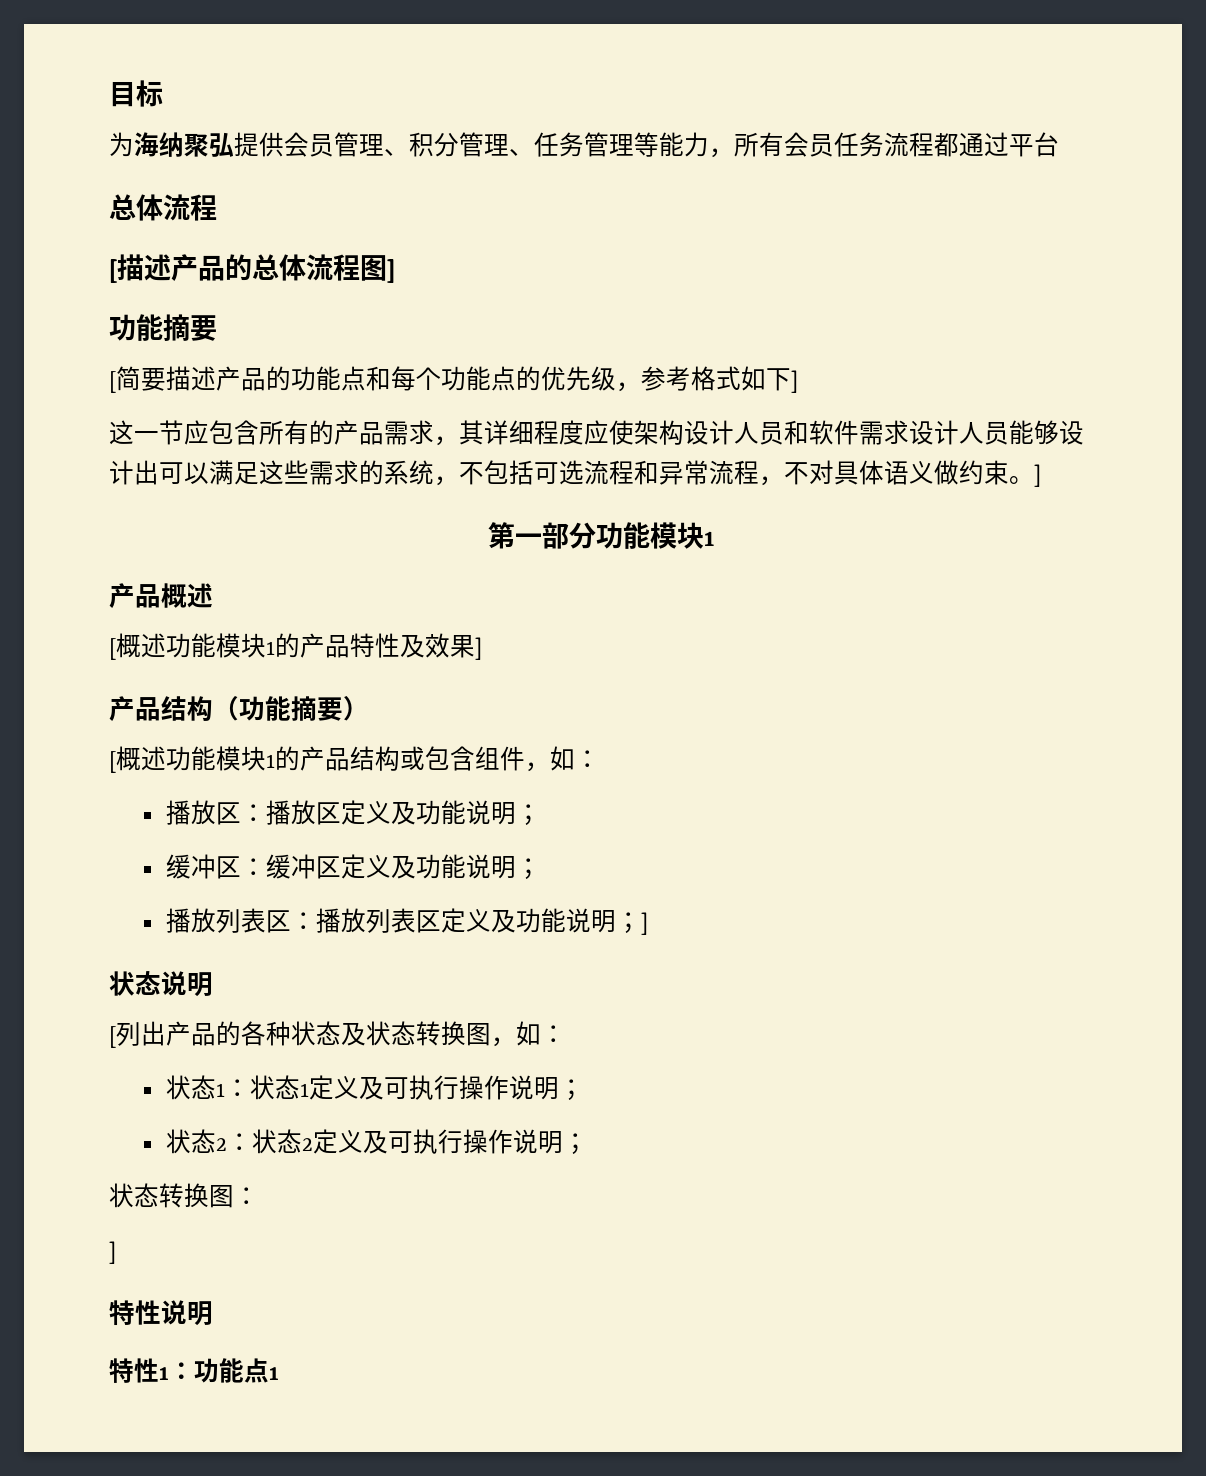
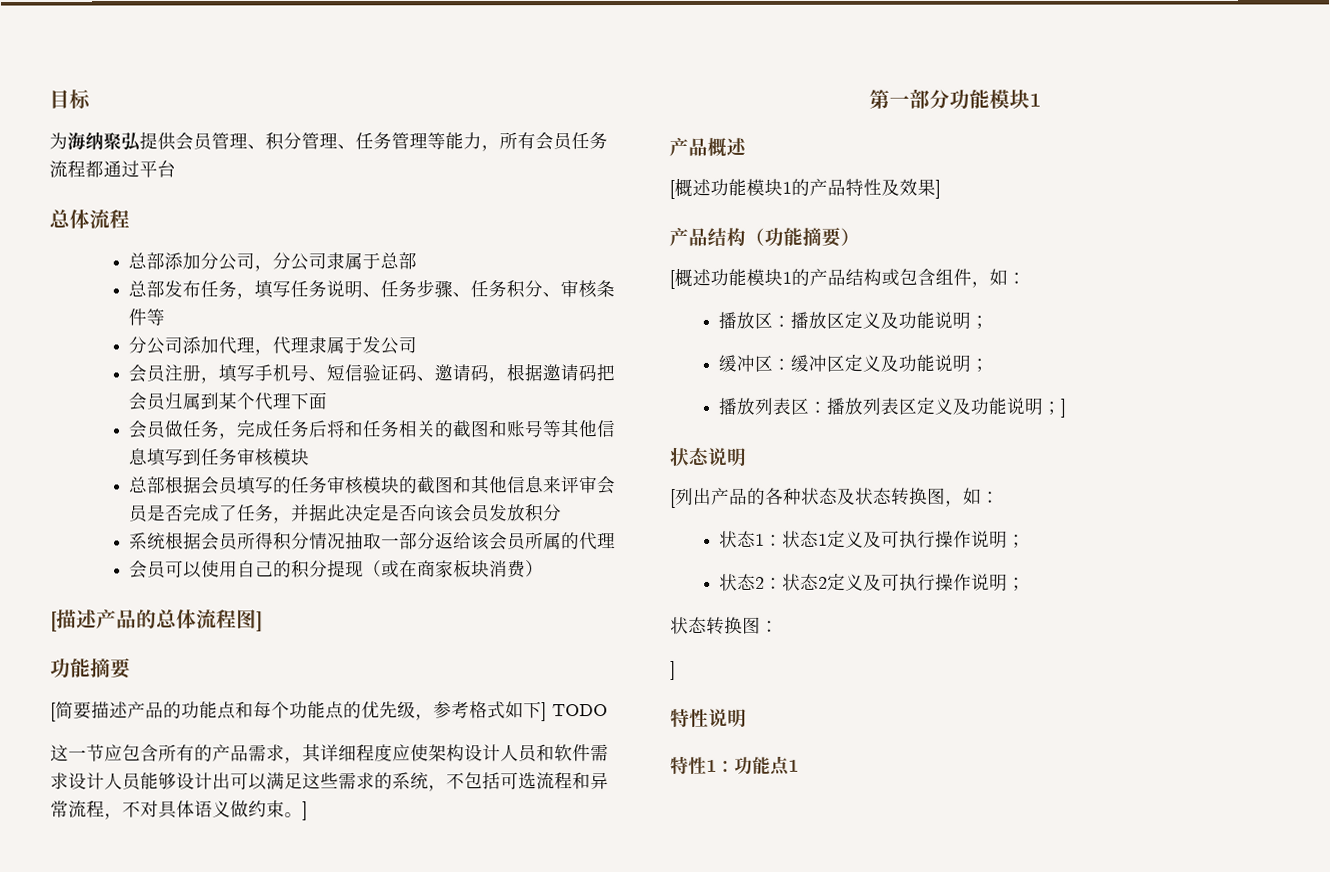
(217, 207) none -> [128,252,418,272] [128,279,616,300] [128,308,166,326] [128,336,418,356] [128,363,616,384] [128,392,328,411] [128,419,617,440] [129,448,311,467] [129,475,617,495] [129,503,563,524] [129,531,617,551] [129,559,545,579] // 总部添加分公司，分公司隶属于总部 // 总部发布任务，填写任务说明、任务步骤、任务积分、审核条件等 // 分公司添加代理，代理隶属于发公司 // 会员注册，填写手机号、短信验证码、邀请码，根据邀请码把会员归属到某个代理下面 // 会员做任务，完成任务后将和任务相关的截图和账号等其他信息填写到任务审核模块 // 总部根据会员填写的任务审核模块的截图和其他信息来评审会员是否完成了任务，并据此决定是否向该会员发放积分 // 系统根据会员所得积分情况抽取一部分返给该会员所属的代理 // 会员可以使用自己的积分提现（或在商家板块消费）
(798, 381) none -> [552,704,608,717] TODO

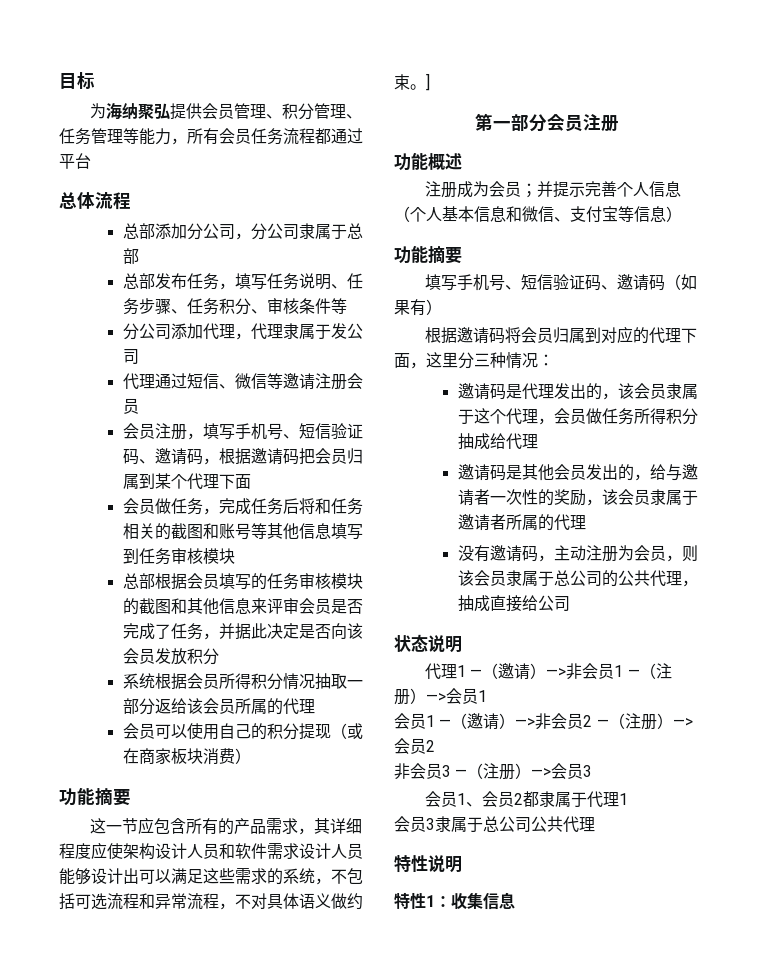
(418, 345) none -> [122,373,363,390] [122,398,139,414] // 代理通过短信、微信等邀请注册会员
[50,609,263,632] [50,658,131,679] [50,701,608,722] [描述产品的总体流程图] // 功能摘要 // [简要描述产品的功能点和每个功能点的优先级，参考格式如下] TODO -> [59,787,131,806] 功能摘要
[949,89,1042,109] [669,137,747,157] [669,177,941,199] [669,227,860,247] [669,267,1026,289] [718,310,990,330] [718,353,990,373] [718,396,1067,418] [670,446,747,466] [670,487,1000,508] [719,529,1027,549] [719,572,1027,592] [670,616,779,635] [670,660,676,680] 功能模块1 // 产品概述 // [概述功能模块1的产品特性及效果] // 产品结构（功能摘要） // [概述功能模块1的产品结构或包含组件，如： // 播放区：播放区定义及功能说明； // 缓冲区：缓冲区定义及功能说明； // 播放列表区：播放列表区定义及功能说明；] // 状态说明 // [列出产品的各种状态及状态转换图，如： // 状态1：状态1定义及可执行操作说明； // 状态2：状态2定义及可执行操作说明； // 状态转换图： // ] -> [546,114,619,132] [394,152,462,171] [425,181,682,198] [394,206,682,223] [394,245,462,264] [425,274,698,291] [394,299,442,316] [425,326,698,344] [394,352,554,369] [457,383,698,400] [457,408,698,425] [457,433,538,450] [457,464,698,481] [457,489,698,506] [457,514,586,531] [457,545,698,562] [457,570,698,587] [457,595,570,612] [394,634,462,653] [425,663,672,680] [394,688,487,705] [394,713,693,730] [394,738,435,754] [394,763,593,780] [425,791,629,808] [394,816,595,833] 会员注册 // 功能概述 // 注册成为会员；并提示完善个人信息（个人基本信息和微信、支付宝等信息） // 功能摘要 // 填写手机号、短信验证码、邀请码（如果有） // 根据邀请码将会员归属到对应的代理下面，这里分三种情况： // 邀请码是代理发出的，该会员隶属于这个代理，会员做任务所得积分抽成给代理 // 邀请码是其他会员发出的，给与邀请者一次性的奖励，该会员隶属于邀请者所属的代理 // 没有邀请码，主动注册为会员，则该会员隶属于总公司的公共代理，抽成直接给公司 // 状态说明 // 代理1 —（邀请）—>非会员1 —（注册）—>会员1 // 会员1 —（邀请）—>非会员2 —（注册）—>会员2 // 非会员3 —（注册）—>会员3 // 会员1、会员2都隶属于代理1 // 会员3隶属于总公司公共代理
[734,755,799,776] 功能点1 -> [451,892,515,910] 收集信息

